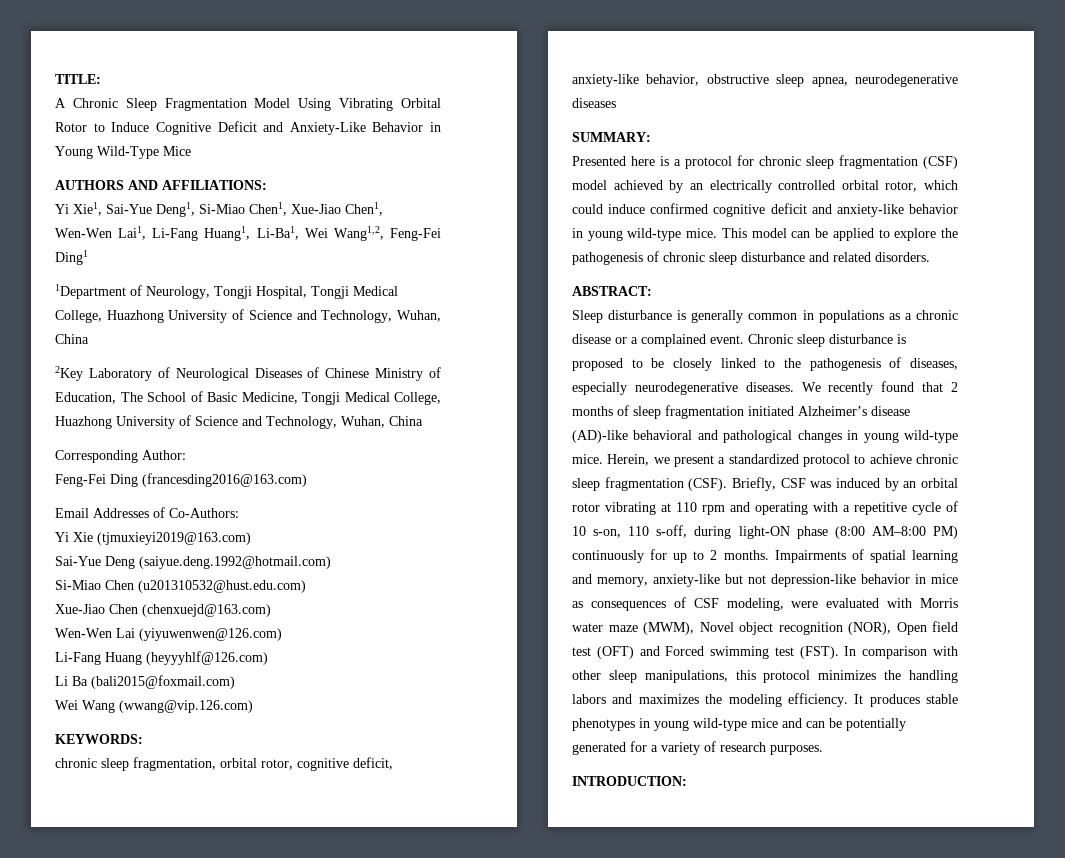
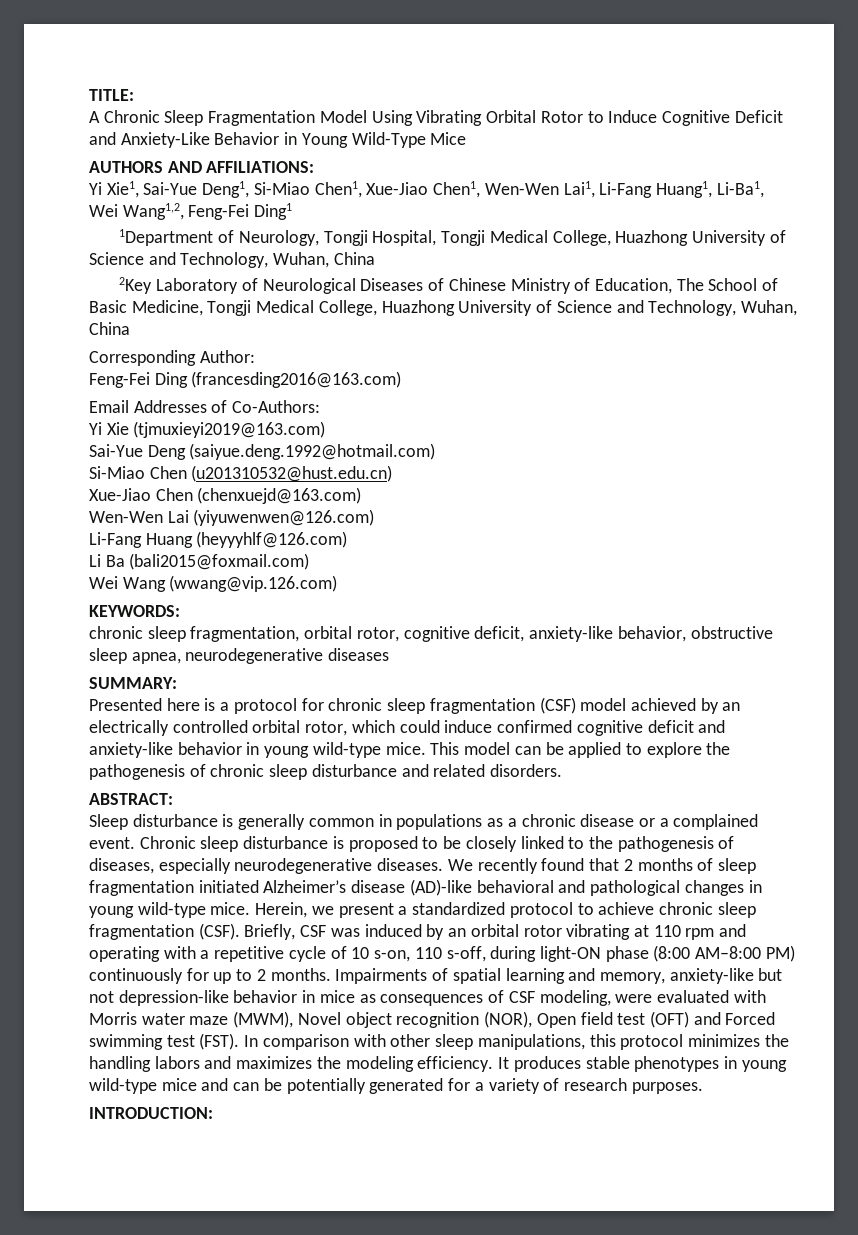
[138,580,306,593] (u201310532@hust.edu.com) -> [191,465,393,482] (u201310532@hust.edu.cn)

